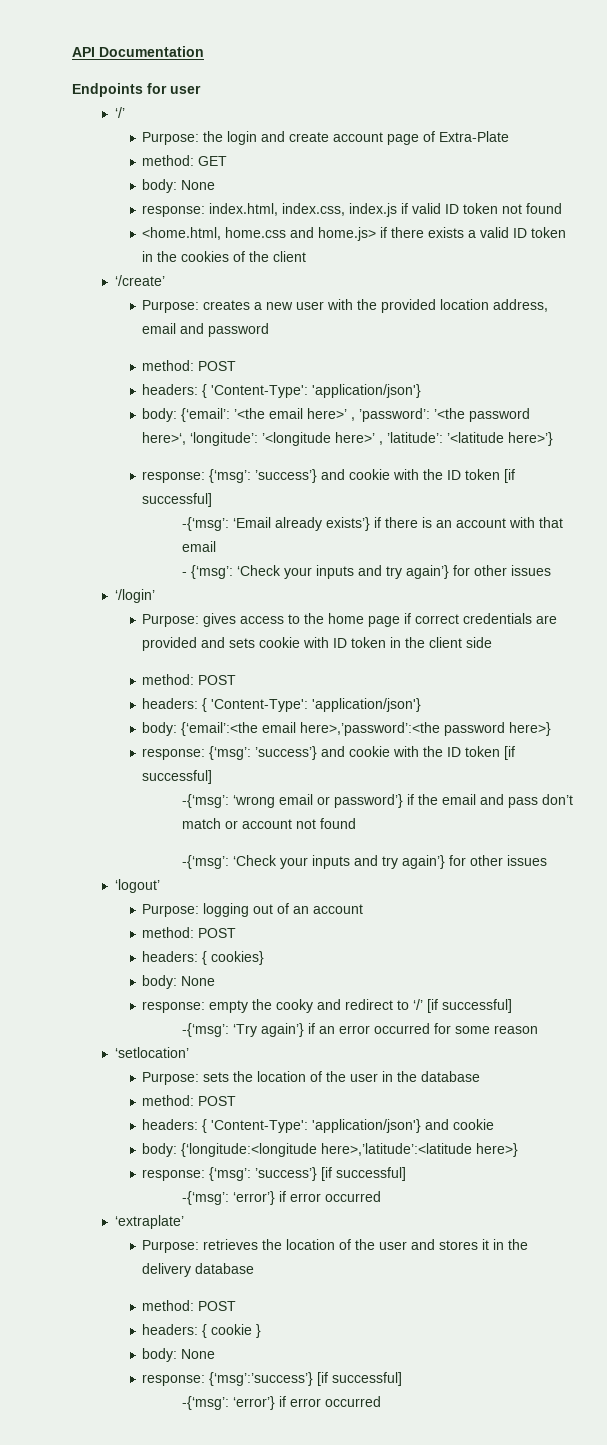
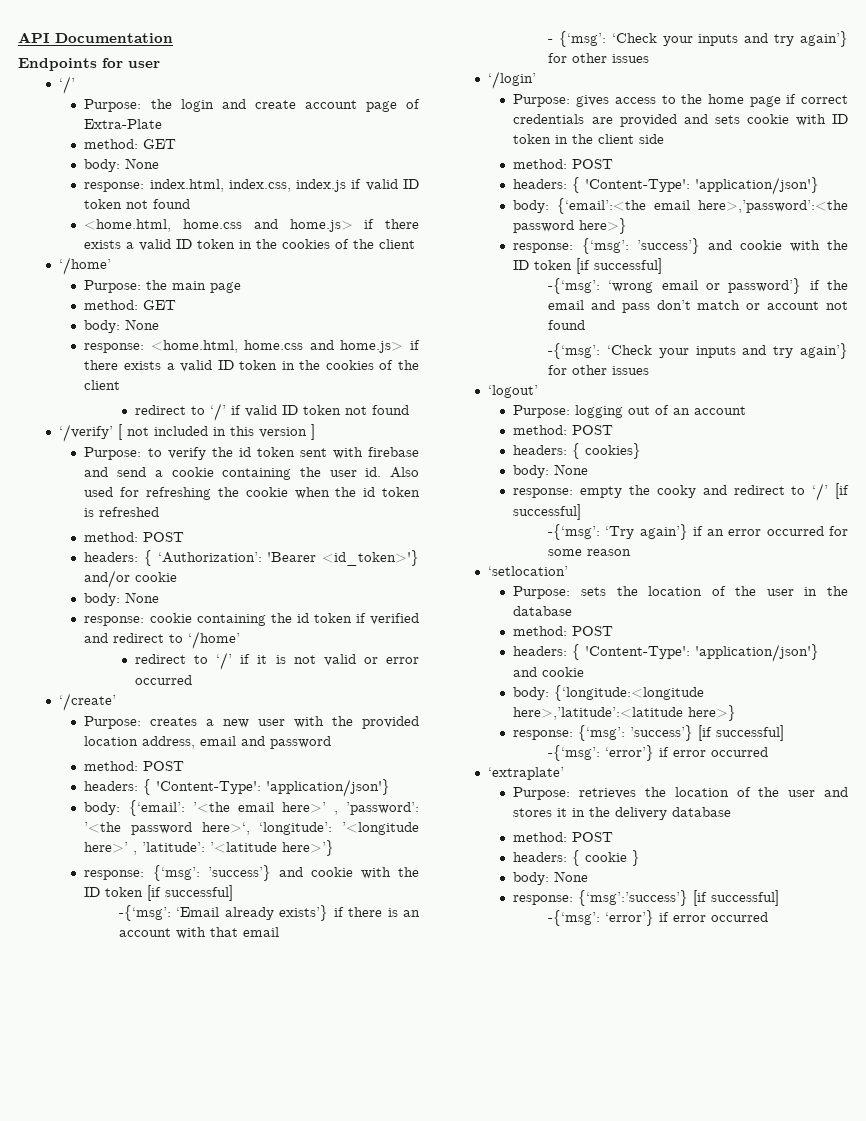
(307, 256) none -> [59,257,112,275] [84,280,242,293] [84,300,177,310] [84,319,160,333] [84,340,420,353] [84,360,419,372] [84,380,121,390] [134,403,409,421] [59,424,316,442] [84,447,419,460] [84,467,419,480] [84,487,420,500] [84,507,160,517] [84,532,185,542] [84,550,419,566] [84,570,178,588] [84,592,160,606] [84,613,419,626] [84,631,241,649] [134,652,419,670] [134,675,192,685] // ‘/home’ // Purpose: the main page // method: GET // body: None // response: <home.html, home.css and home.js> if there exists a valid ID token in the cookies of the client // redirect to ‘/’ if valid ID token not found // ‘/verify’ [ not included in this version ] // Purpose: to verify the id token sent with firebase and send a cookie containing the user id. Also used for refreshing the cookie when the id token is refreshed // method: POST // headers: { ‘Authorization’: 'Bearer <id_token>'} and/or cookie // body: None // response: cookie containing the id token if verified and redirect to ‘/home’ // redirect to ‘/’ if it is not valid or error occurred

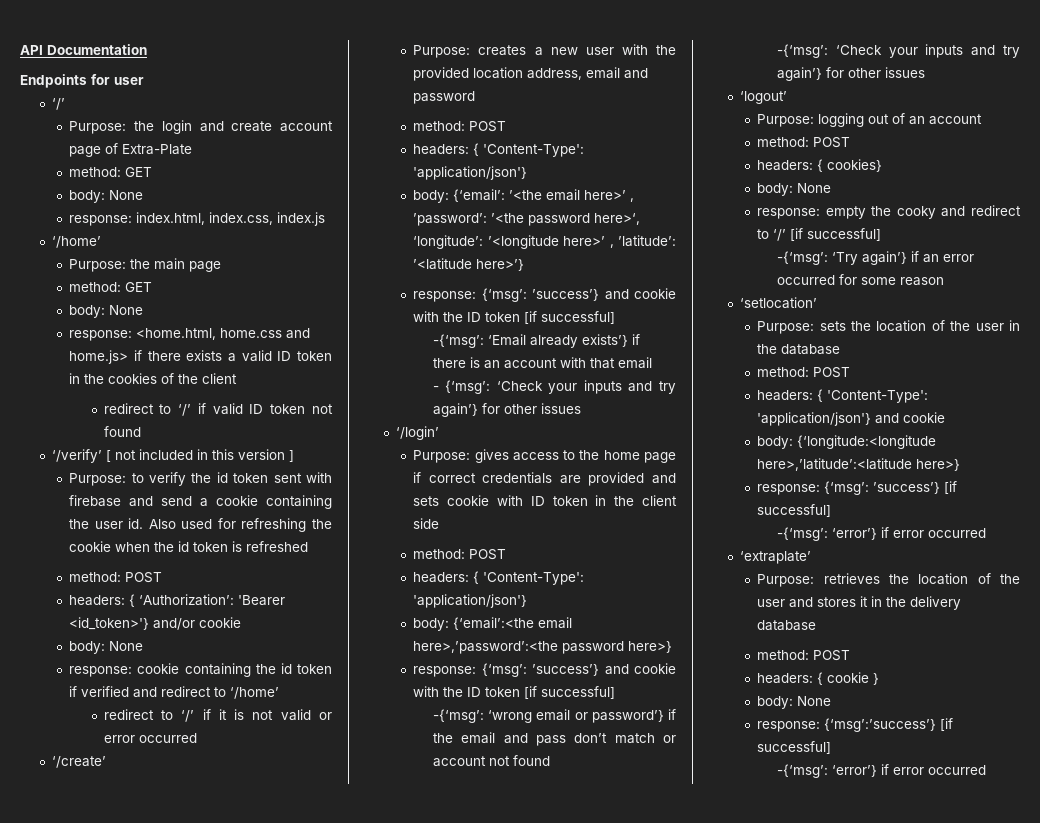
[351,179,419,191] [84,199,191,209] [84,219,419,232] [84,239,416,251] if valid ID token not found // <home.html, home.css and home.js> if there exists a valid ID token in the cookies of the client -> (326, 219) none

